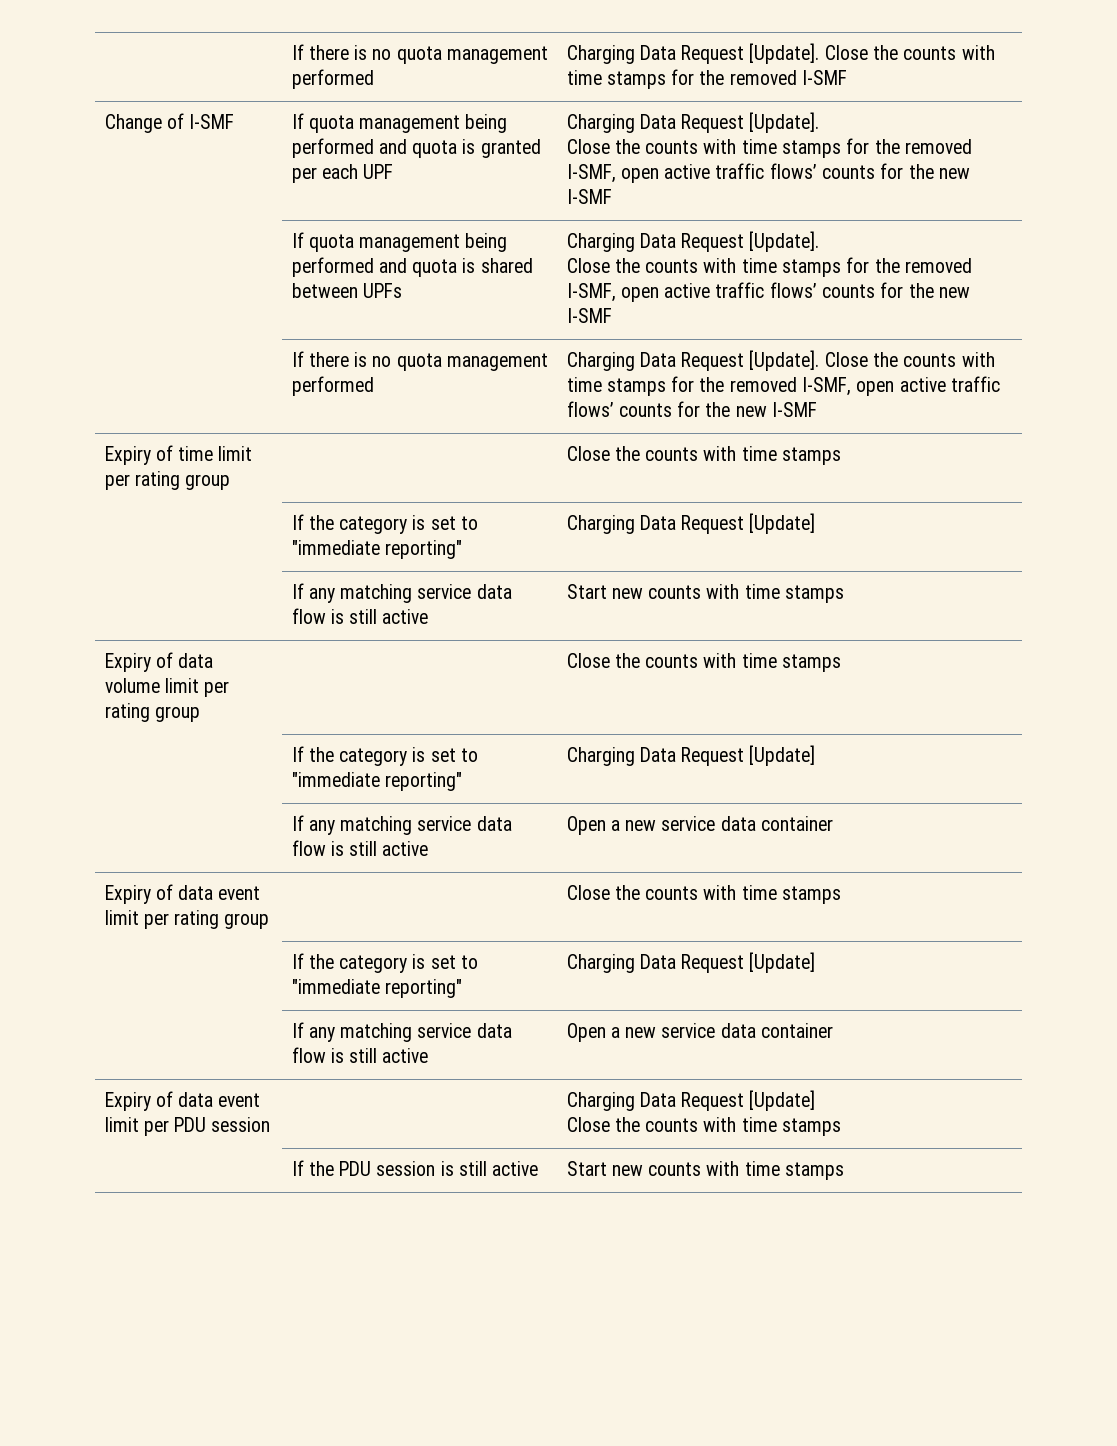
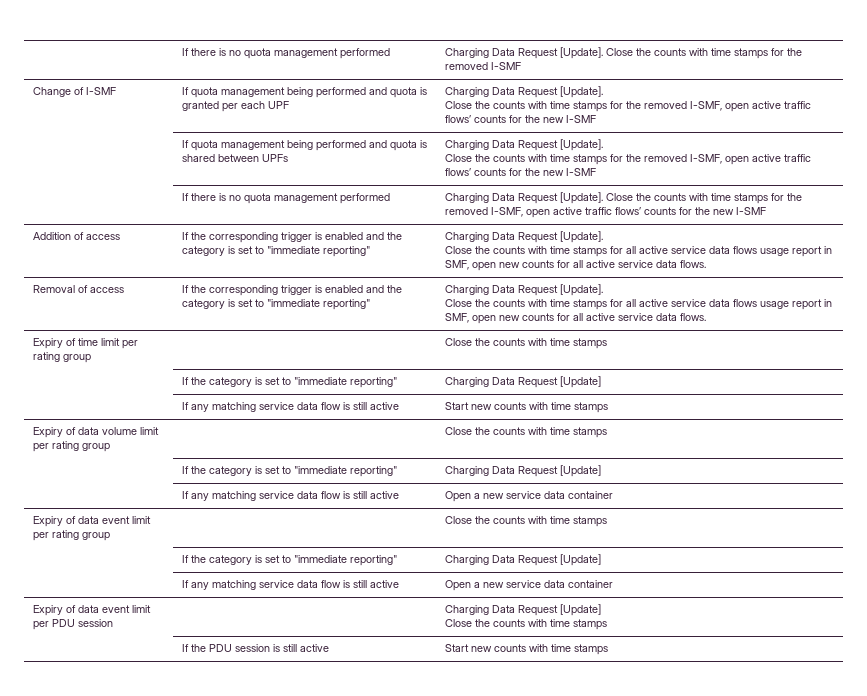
(818, 409) none -> [33,232,121,240] [182,232,403,243] [182,246,371,257] [445,231,604,243] [445,246,833,257] [445,260,707,271] [33,285,125,293] [182,285,403,296] [182,299,371,310] [445,284,604,296] [445,299,833,310] [445,313,707,324] // Addition of access | If the corresponding trigger is enabled and the category is set to "immediate reporting" | Charging Data Request [Update]. // Close the counts with time stamps for all active service data flows usage report in SMF, open new counts for all active service data flows. // Removal of access | If the corresponding trigger is enabled and the category is set to "immediate reporting" | Charging Data Request [Update]. // Close the counts with time stamps for all active service data flows usage report in SMF, open new counts for all active service data flows.

